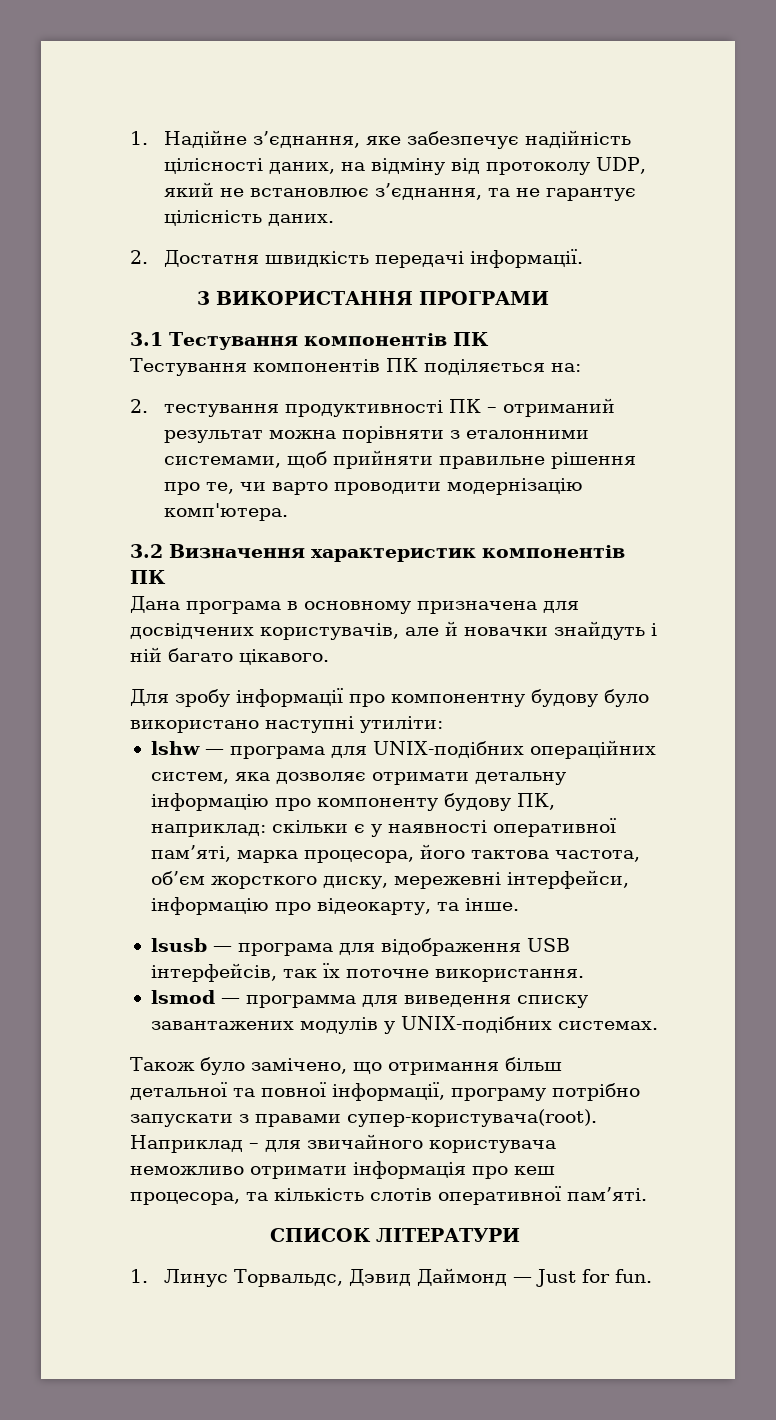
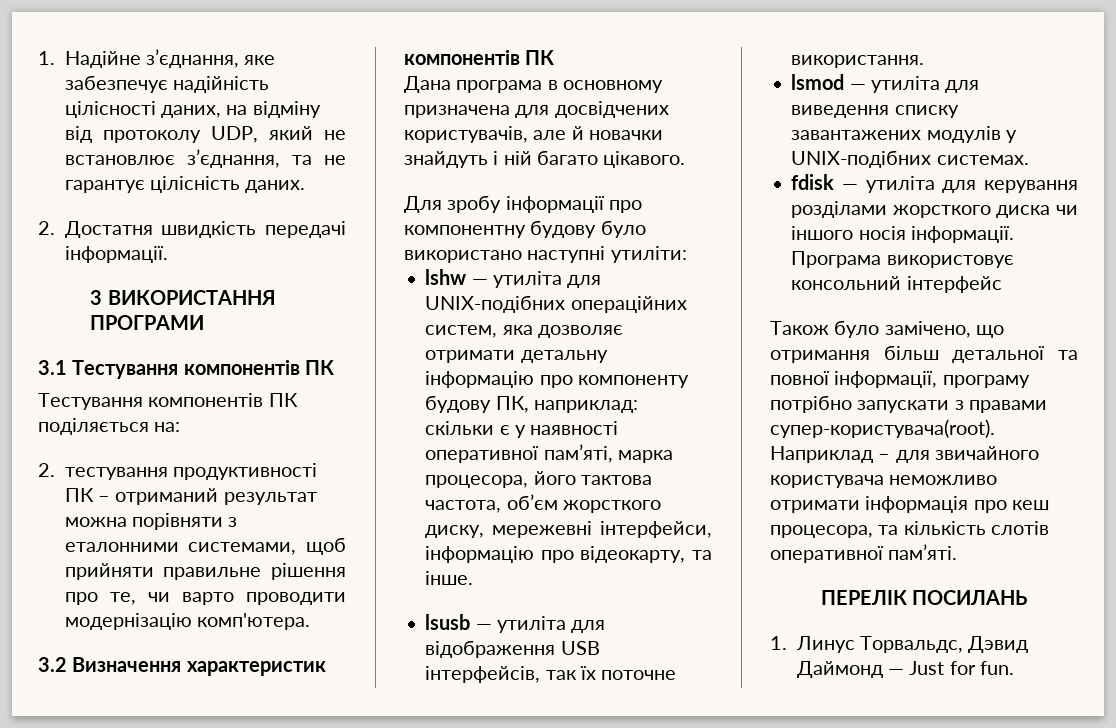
[229,746,325,759] програма -> [492,271,562,288] утиліта
[237,943,333,956] програма -> [496,616,566,633] утиліта
[245,995,356,1008] программа -> [870,76,940,93] утиліта
(658, 1025) none -> [791,174,1078,193] [791,201,1078,218] [791,226,1014,243] [791,251,1014,268] [791,276,1002,293] // fdisk — утиліта для керування розділами жорсткого диска чи іншого носія інформації. Програма використовує консольний інтерфейс
[270,1228,520,1242] СПИСОК ЛІТЕРАТУРИ -> [820,590,1028,605] ПЕРЕЛІК ПОСИЛАНЬ

